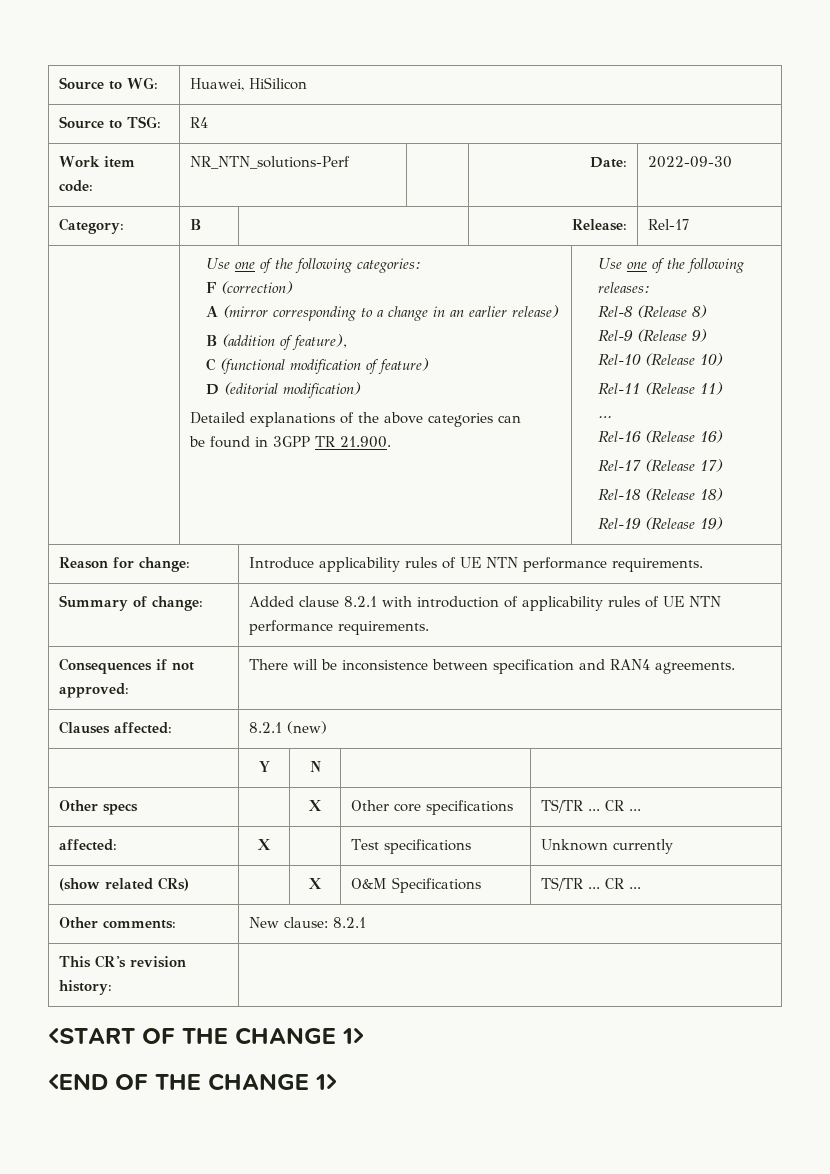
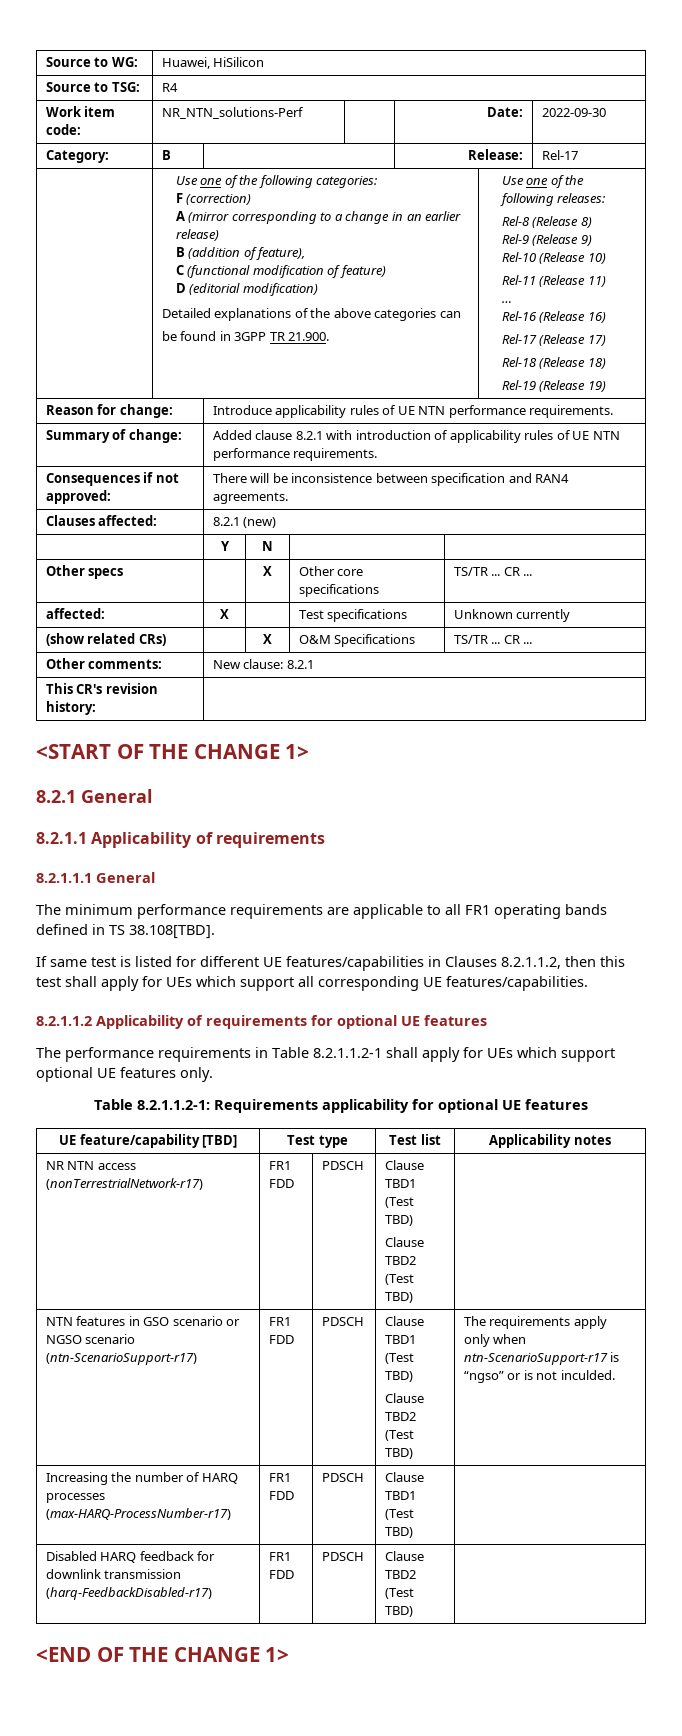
(364, 1035) none -> [36,789,152,803] [36,832,325,848] [36,872,155,883] [36,904,607,919] [36,924,215,939] [36,956,625,971] [36,976,588,991] [36,1015,487,1029] [36,1047,615,1062] [36,1067,213,1082] [94,1099,588,1113] [58,1134,238,1148] [287,1135,348,1148] [389,1134,441,1145] [489,1134,611,1148] [45,1161,136,1170] [45,1178,203,1190] [268,1161,291,1170] [268,1179,294,1188] [321,1161,364,1170] [384,1160,424,1170] [384,1179,416,1188] [384,1197,414,1208] [384,1215,413,1226] [384,1237,424,1247] [384,1256,416,1265] [384,1274,414,1285] [384,1292,413,1303] [45,1316,241,1326] [45,1334,136,1344] [45,1353,197,1365] [268,1317,291,1326] [268,1335,294,1344] [321,1317,364,1326] [384,1316,424,1326] [384,1335,416,1344] [384,1353,414,1364] [384,1371,413,1382] [384,1393,424,1403] [384,1412,416,1421] [384,1430,414,1441] [384,1448,413,1459] [463,1316,607,1329] [463,1334,527,1347] [463,1352,620,1365] [463,1370,615,1383] [45,1472,238,1485] [45,1493,105,1503] [45,1508,231,1520] [268,1473,291,1482] [268,1491,294,1500] [321,1473,364,1482] [384,1472,424,1482] [384,1491,416,1500] [384,1509,414,1520] [384,1527,413,1538] [45,1551,216,1563] [45,1569,182,1579] [45,1587,212,1600] [268,1552,291,1561] [268,1570,294,1579] [321,1552,364,1561] [384,1551,424,1561] [384,1570,416,1579] [384,1588,414,1599] [384,1606,413,1617] // 8.2.1 General // 8.2.1.1 Applicability of requirements // 8.2.1.1.1 General // The minimum performance requirements are applicable to all FR1 operating bands defined in TS 38.108[TBD]. // If same test is listed for different UE features/capabilities in Clauses 8.2.1.1.2, then this test shall apply for UEs which support all corresponding UE features/capabilities. // 8.2.1.1.2 Applicability of requirements for optional UE features // The performance requirements in Table 8.2.1.1.2-1 shall apply for UEs which support optional UE features only. // Table 8.2.1.1.2-1: Requirements applicability for optional UE features // UE feature/capability [TBD] | Test type | Test list | Applicability notes // NR NTN access (nonTerrestrialNetwork-r17) | FR1 FDD | PDSCH | Clause TBD1 (Test TBD) // Clause TBD2 (Test TBD) | // NTN features in GSO scenario or NGSO scenario (ntn-ScenarioSupport-r17) | FR1 FDD | PDSCH | Clause TBD1 (Test TBD) // Clause TBD2 (Test TBD) | The requirements apply only when ntn-ScenarioSupport-r17 is “ngso” or is not inculded. // Increasing the number of HARQ processes (max-HARQ-ProcessNumber-r17) | FR1 FDD | PDSCH | Clause TBD1 (Test TBD) | // Disabled HARQ feedback for downlink transmission (harq-FeedbackDisabled-r17) | FR1 FDD | PDSCH | Clause TBD2 (Test TBD) |

